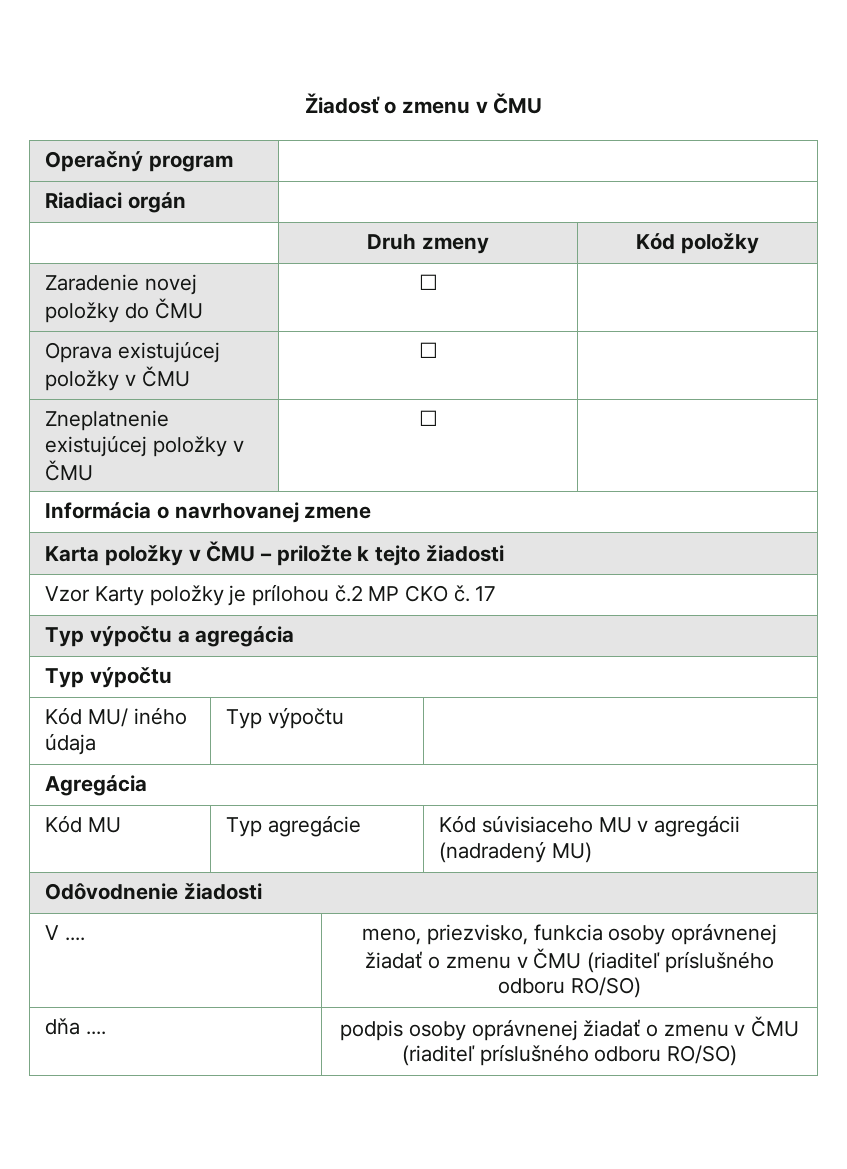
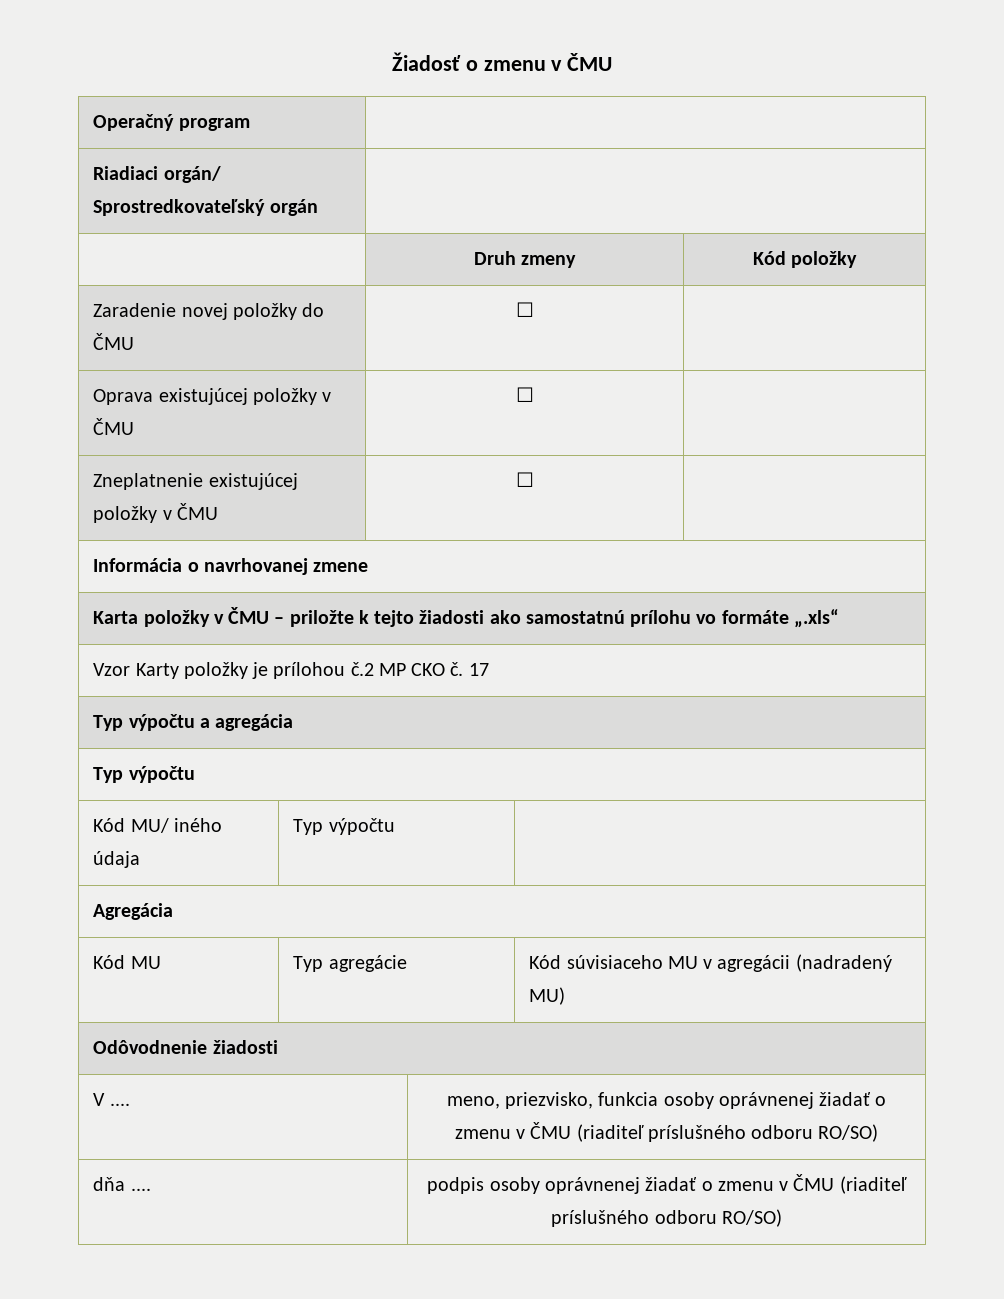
(123, 200) none -> [163,166,221,183] [93,199,266,216] orgán/ Sprostredkovateľský
(504, 553) none -> [489,609,840,628] ako samostatnú prílohu vo formáte „.xls“

